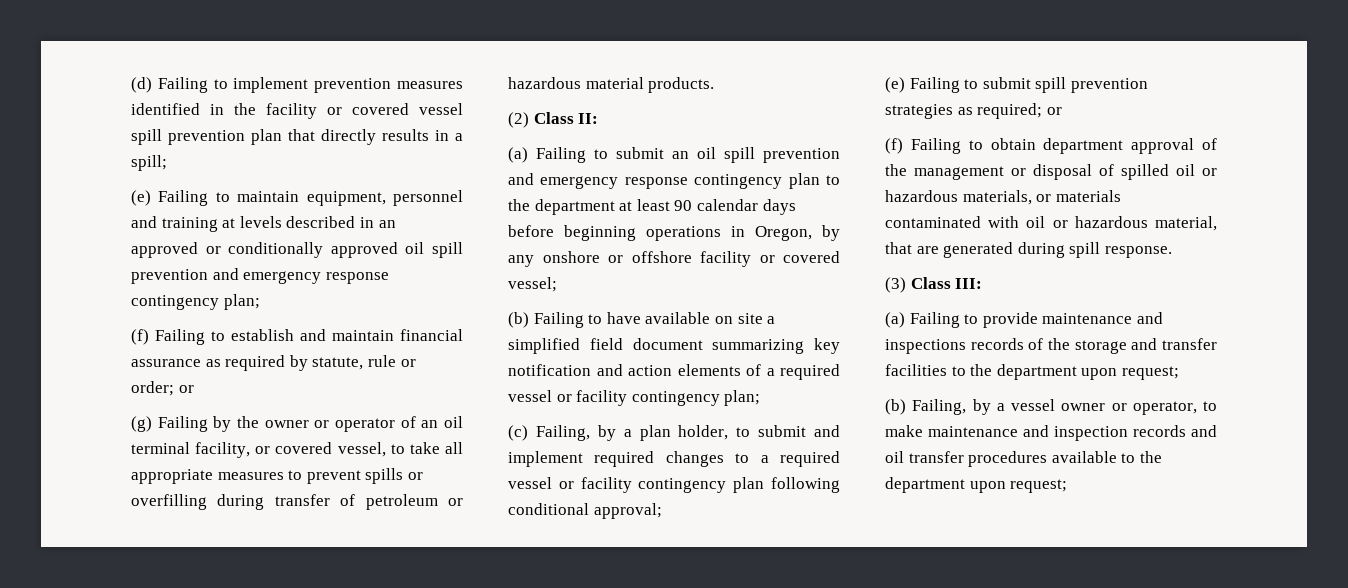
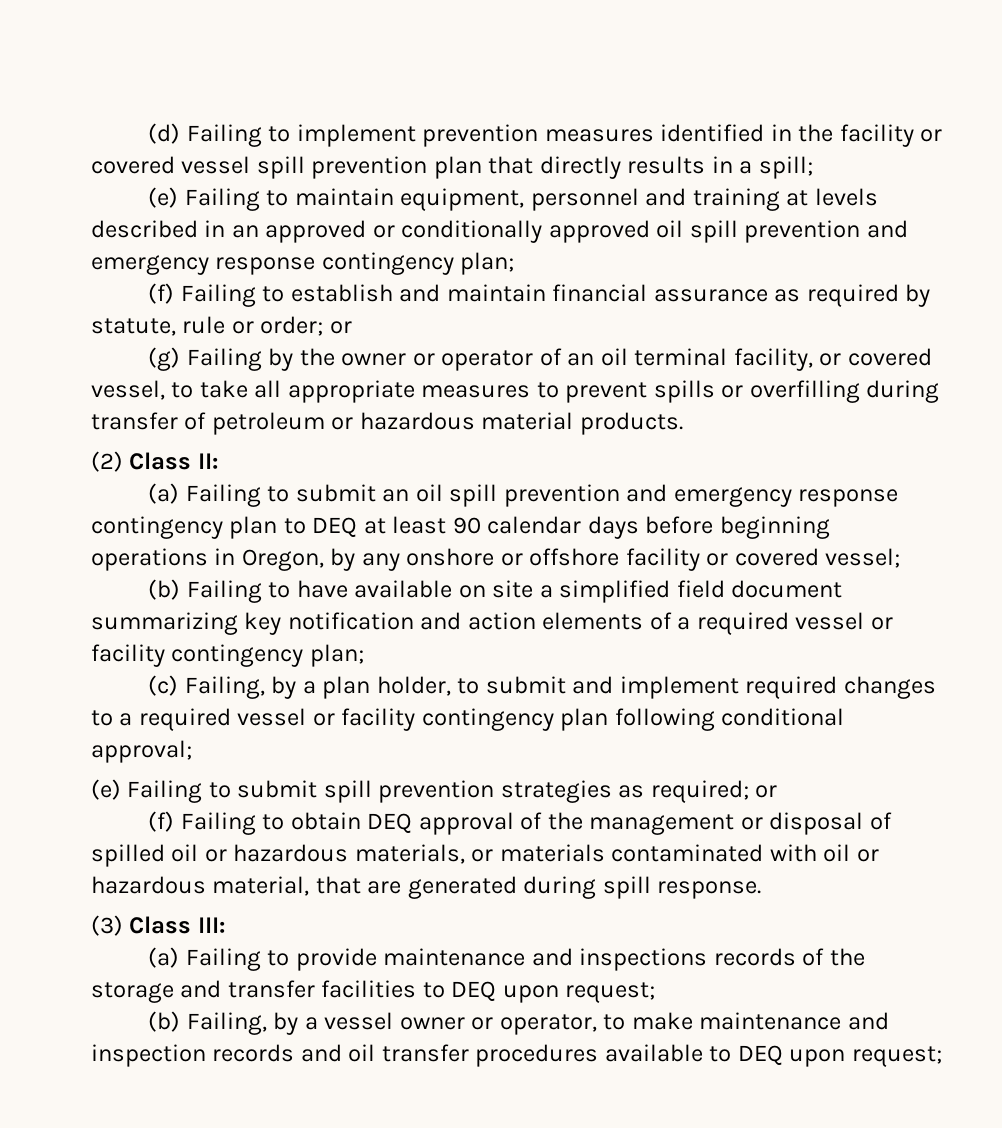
[508,199,615,215] the department -> [312,517,358,538] DEQ
[1043,138,1124,154] department -> [367,813,413,834] DEQ
[970,364,1077,380] the department -> [451,981,497,1002] DEQ
[1139,451,1162,463] [885,477,965,493] the department -> [737,1045,783,1066] DEQ

